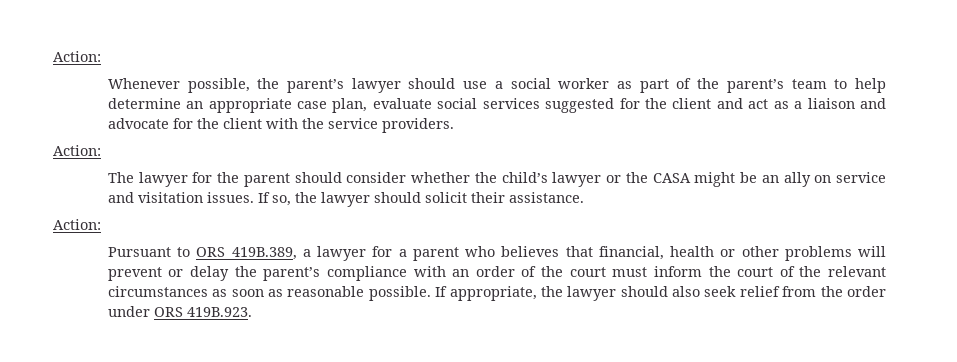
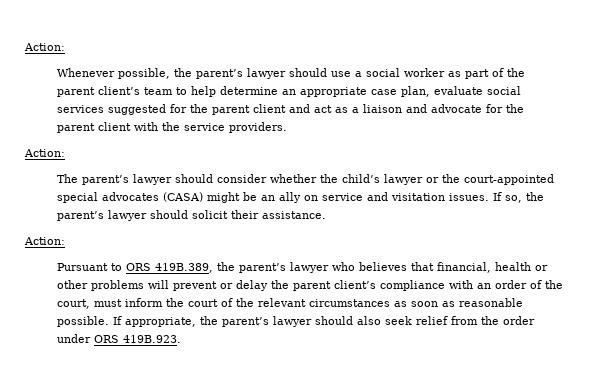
[726,79,784,93] parent’s -> [56,86,140,97] parent client’s
(668, 103) none -> [211,105,250,115] parent
(219, 123) none -> [56,123,95,133] parent
[138,172,290,187] lawyer for the parent -> [81,174,172,185] parent’s lawyer
[652,173,691,183] CASA -> [463,174,554,185] [56,192,203,203] court-appointed special advocates (CASA)
(317, 197) none -> [56,211,104,221] parent’s
[302,246,459,261] a lawyer for a parent -> [216,262,329,273] the parent’s lawyer
[263,267,321,281] parent’s -> [292,280,376,291] parent client’s
[569,267,606,277] court -> [56,299,90,309] court,
(563, 291) none -> [221,317,269,327] parent’s

